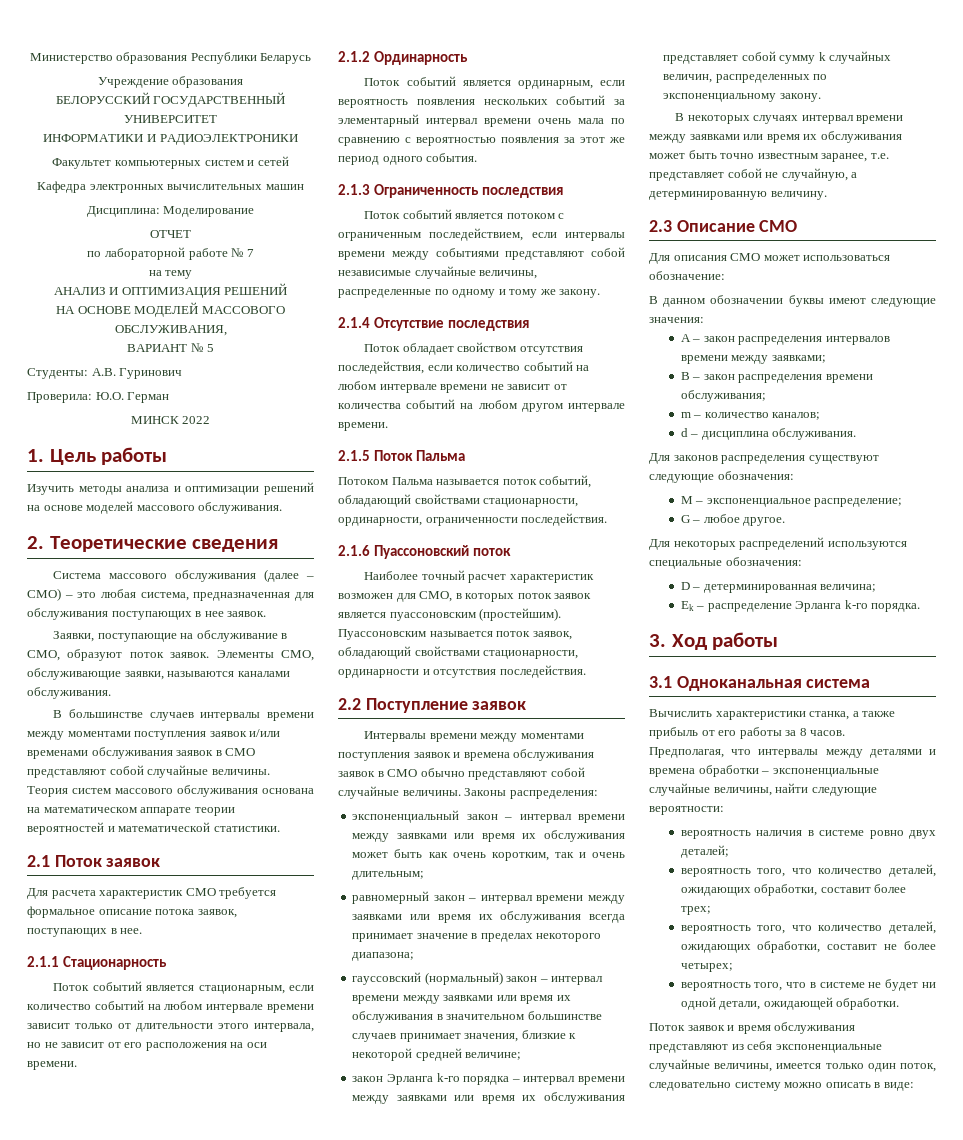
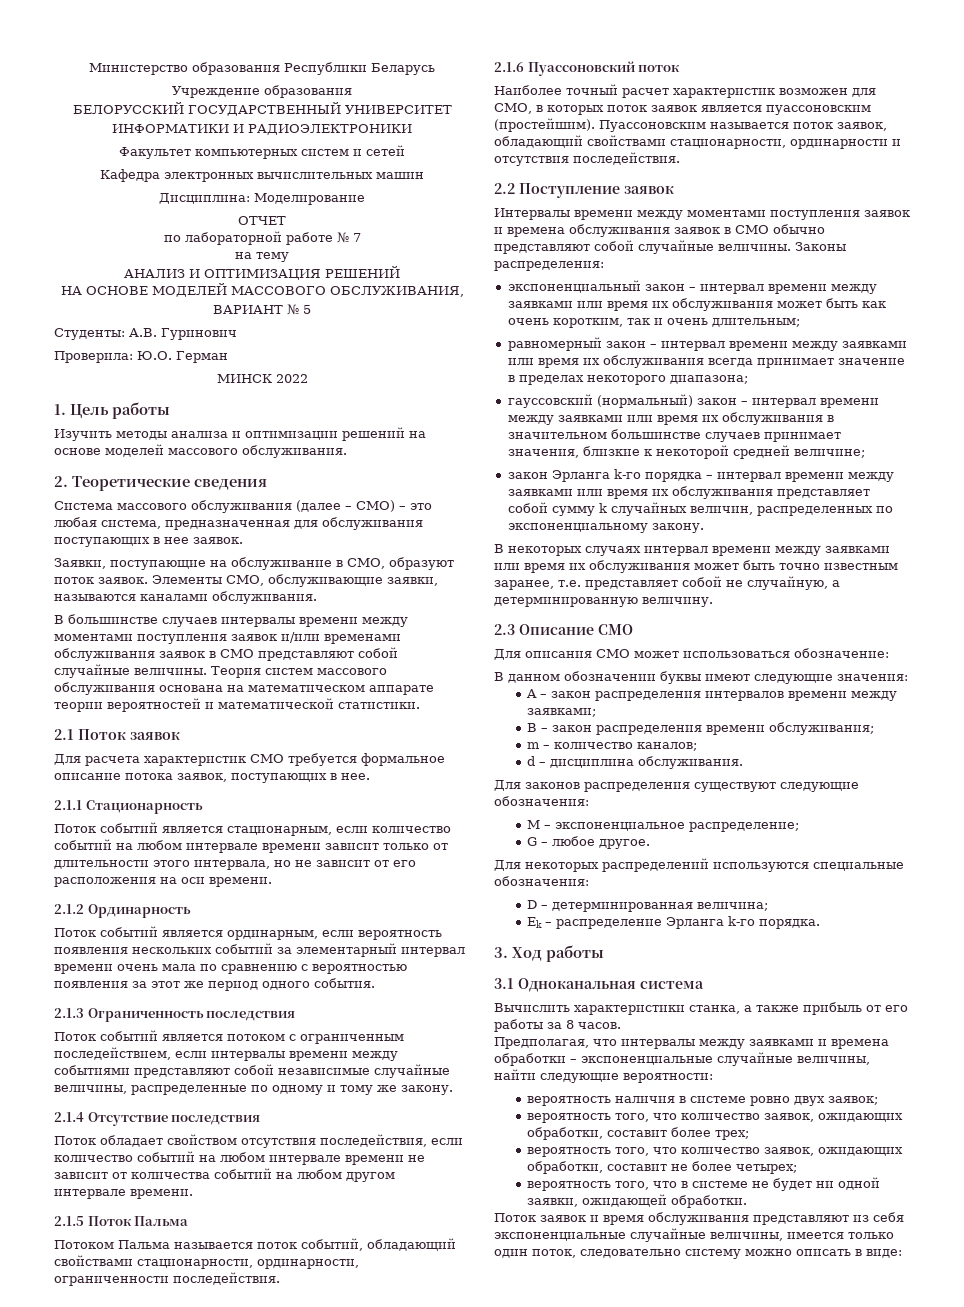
[869,749,922,758] деталями -> [749,1039,814,1046] заявками
[680,845,729,858] [680,864,936,877] деталей; // вероятность того, что количество деталей, -> [827,1096,878,1105] [526,1113,814,1123] заявок; // вероятность того, что количество заявок,
[889,921,936,934] деталей, -> [763,1147,814,1156] заявок,
[719,1001,761,1010] детали, -> [526,1198,578,1207] заявки,

